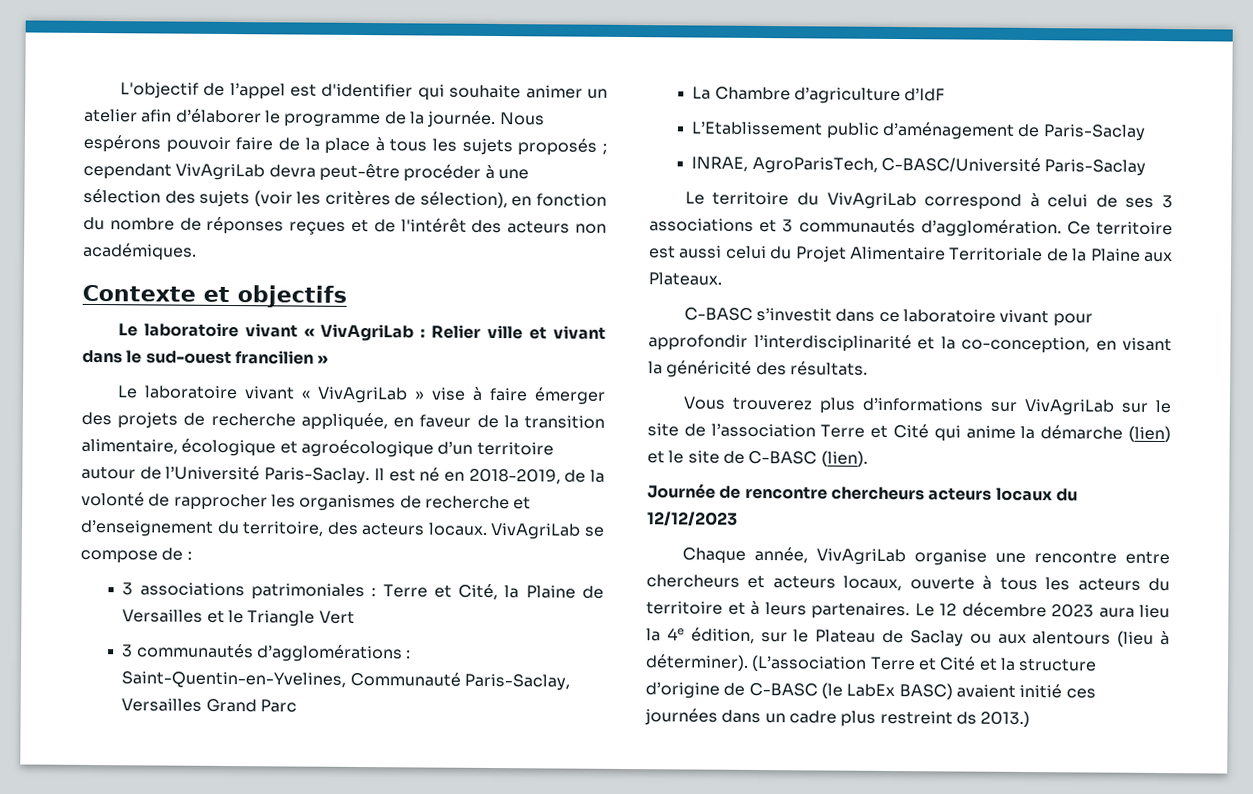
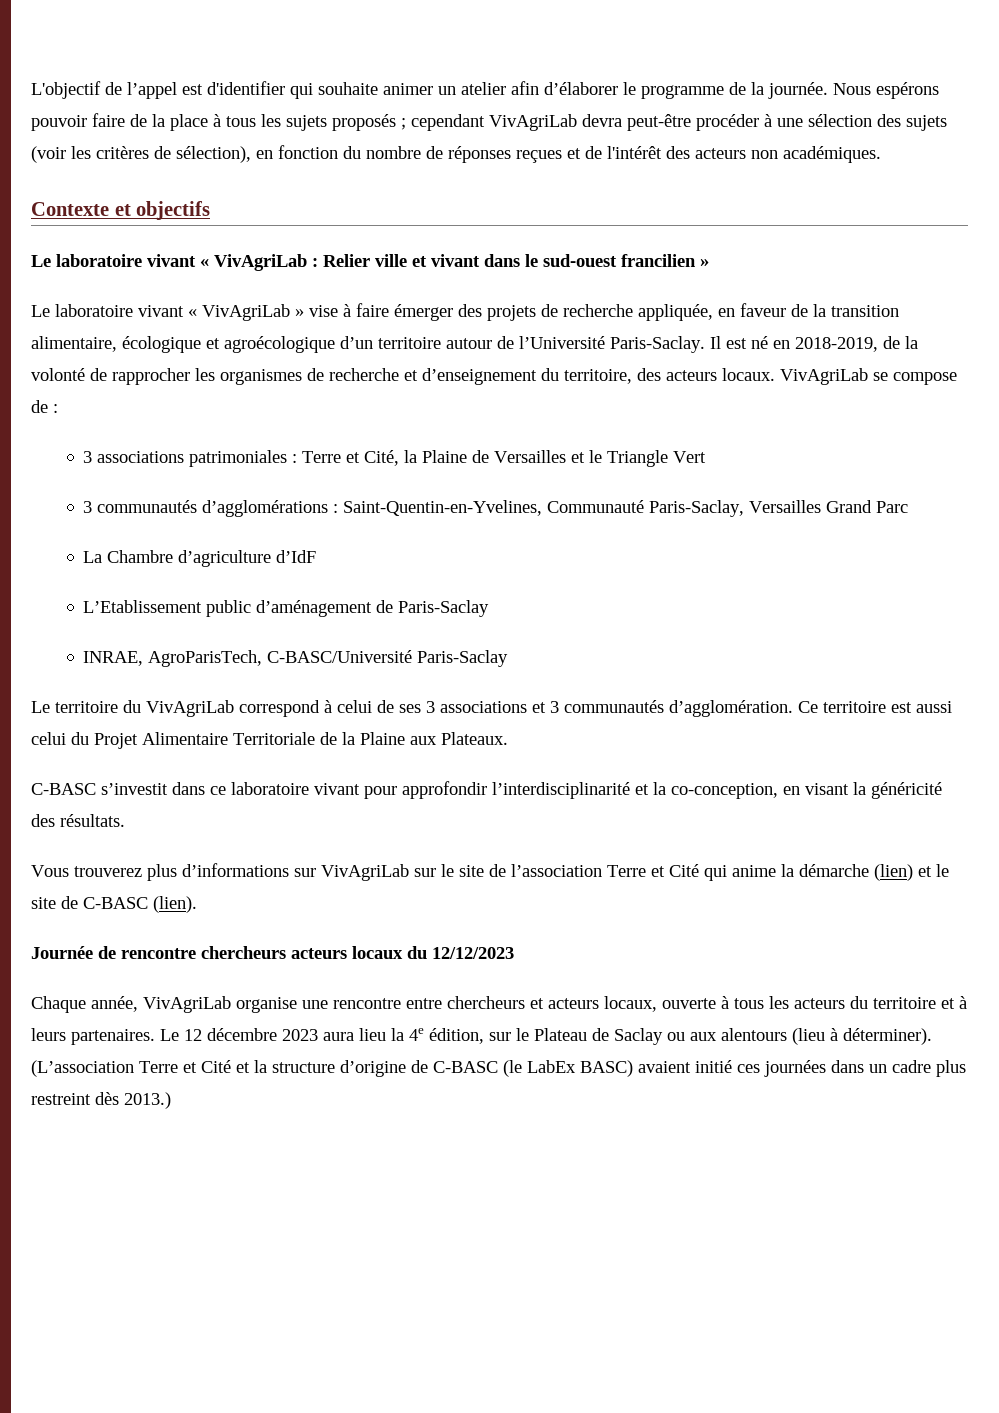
[955,711,977,725] ds -> [95,1092,119,1105] dès

